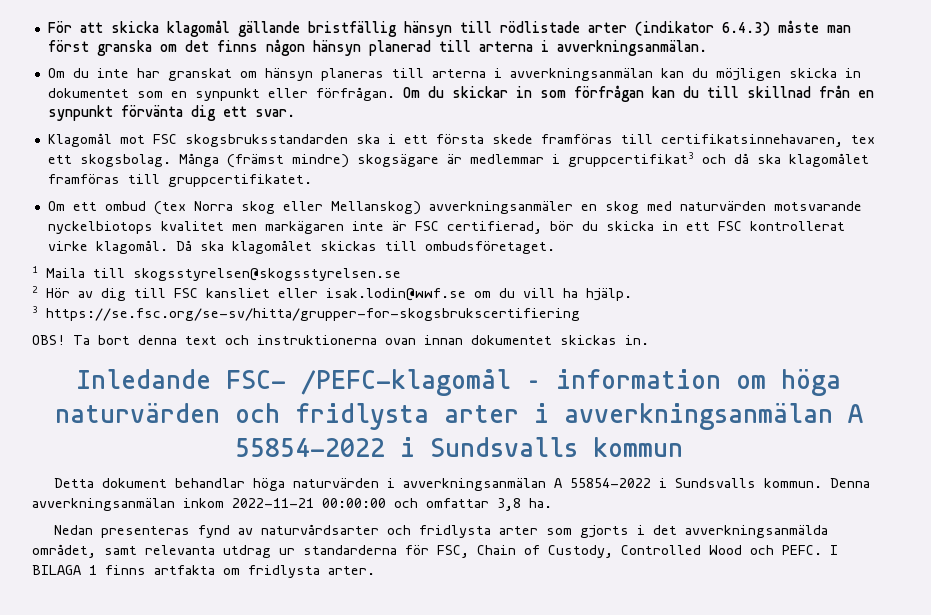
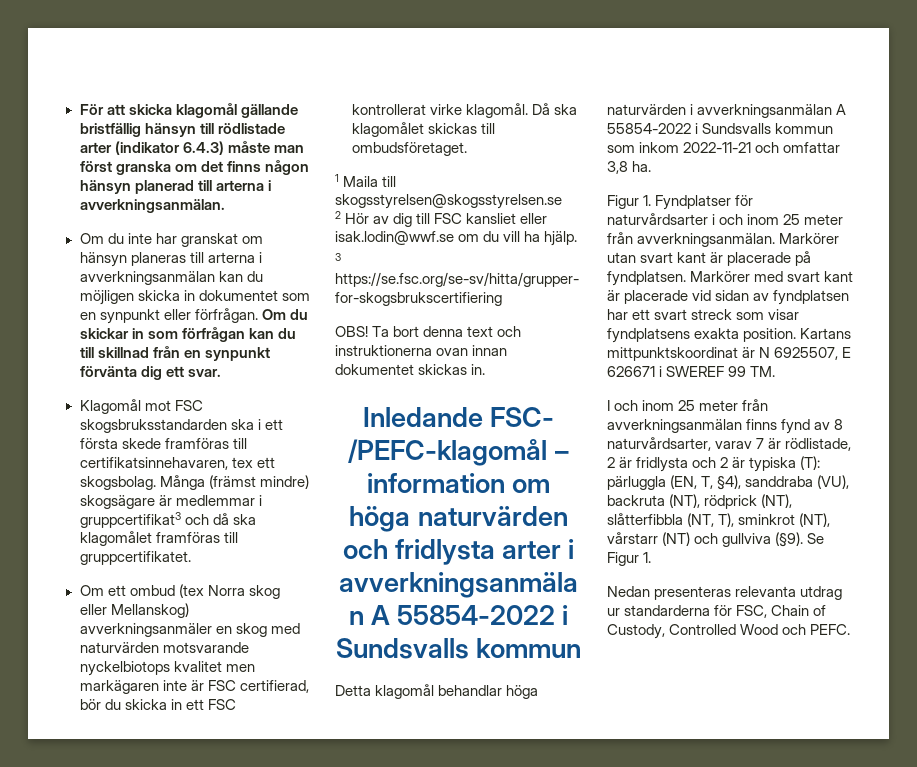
[102,478,168,488] dokument -> [375,684,435,699] klagomål
[764,478,871,488] [32,498,175,511] kommun. Denna avverkningsanmälan -> [775,123,834,134] [607,145,635,153] kommun som
[322,498,386,508] 00:00:00 -> (752, 147) none
[54,524,829,538] [32,544,137,558] Nedan presenteras fynd av naturvårdsarter och fridlysta arter som gjorts i det avverkningsanmälda området, samt -> [607,195,754,210] [607,213,844,225] [607,232,840,247] [607,251,812,266] [607,271,854,286] [607,290,850,305] [607,309,800,320] [607,328,852,343] [607,347,852,361] [607,366,776,377] [607,399,769,411] [607,419,844,434] [607,437,852,451] [607,456,821,472] [607,475,850,490] [607,494,793,509] [607,513,831,527] [607,532,825,547] [607,552,652,566] [607,586,732,600] Figur 1. Fyndplatser för naturvårdsarter i och inom 25 meter från avverkningsanmälan. Markörer utan svart kant är placerade på fyndplatsen. Markörer med svart kant är placerade vid sidan av fyndplatsen har ett svart streck som visar fyndplatsens exakta position. Kartans mittpunktskoordinat är N 6925507, E 626671 i SWEREF 99 TM. // I och inom 25 meter från avverkningsanmälan finns fynd av 8 naturvårdsarter, varav 7 är rödlistade, 2 är fridlysta och 2 är typiska (T): pärluggla (EN, T, §4), sanddraba (VU), backruta (NT), rödprick (NT), slåtterfibbla (NT, T), sminkrot (NT), vårstarr (NT) och gullviva (§9). Se Figur 1. // Nedan presenteras
[830,545,838,555] [32,565,375,578] I BILAGA 1 finns artfakta om fridlysta arter. -> (851, 629) none

